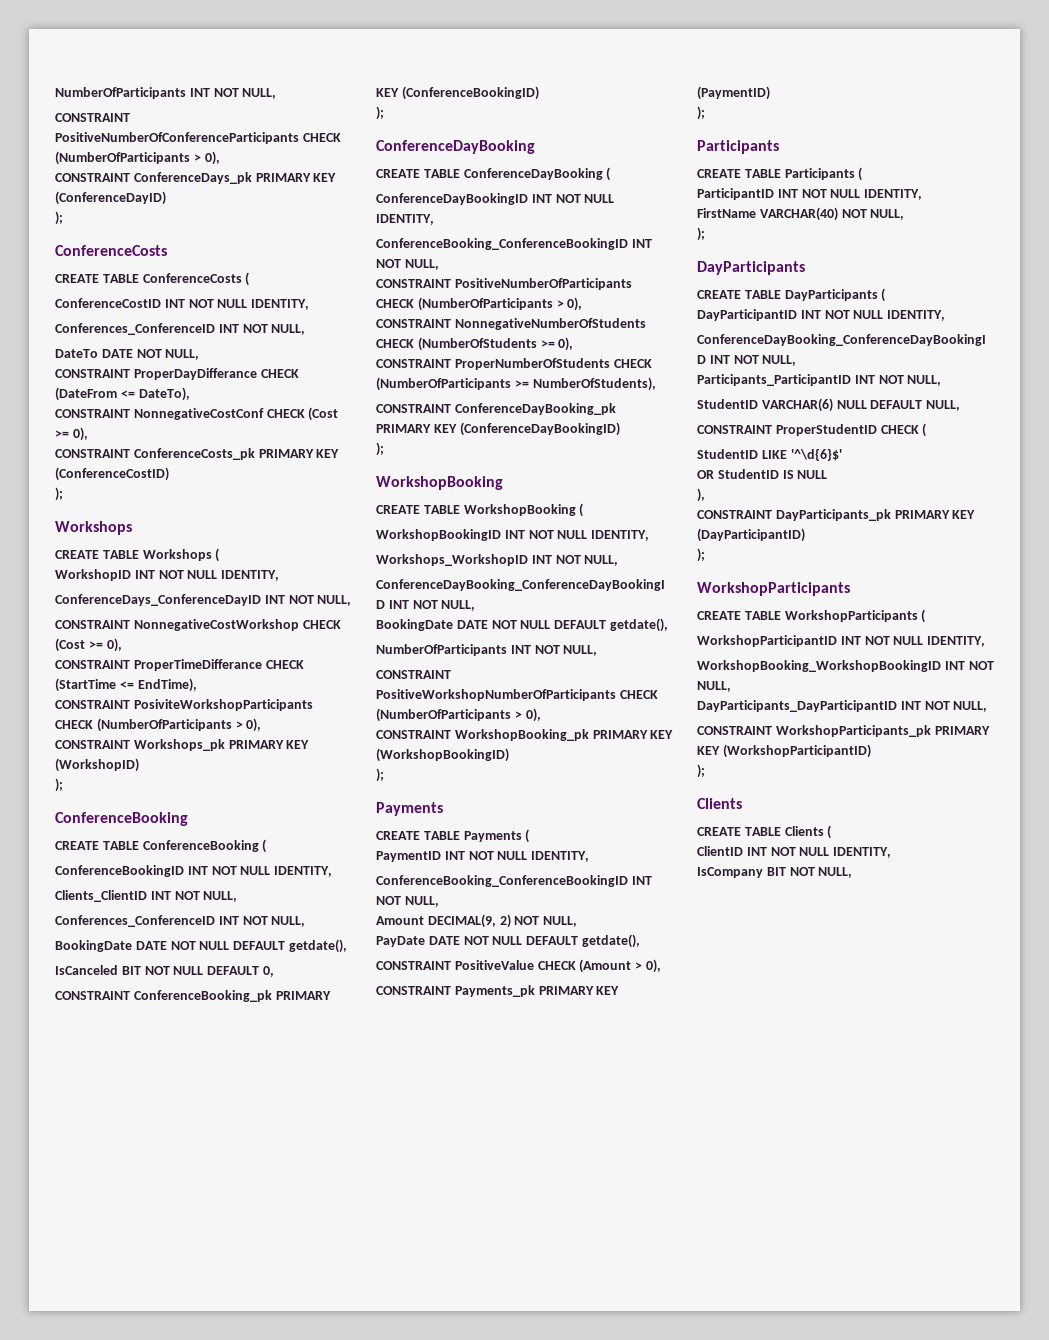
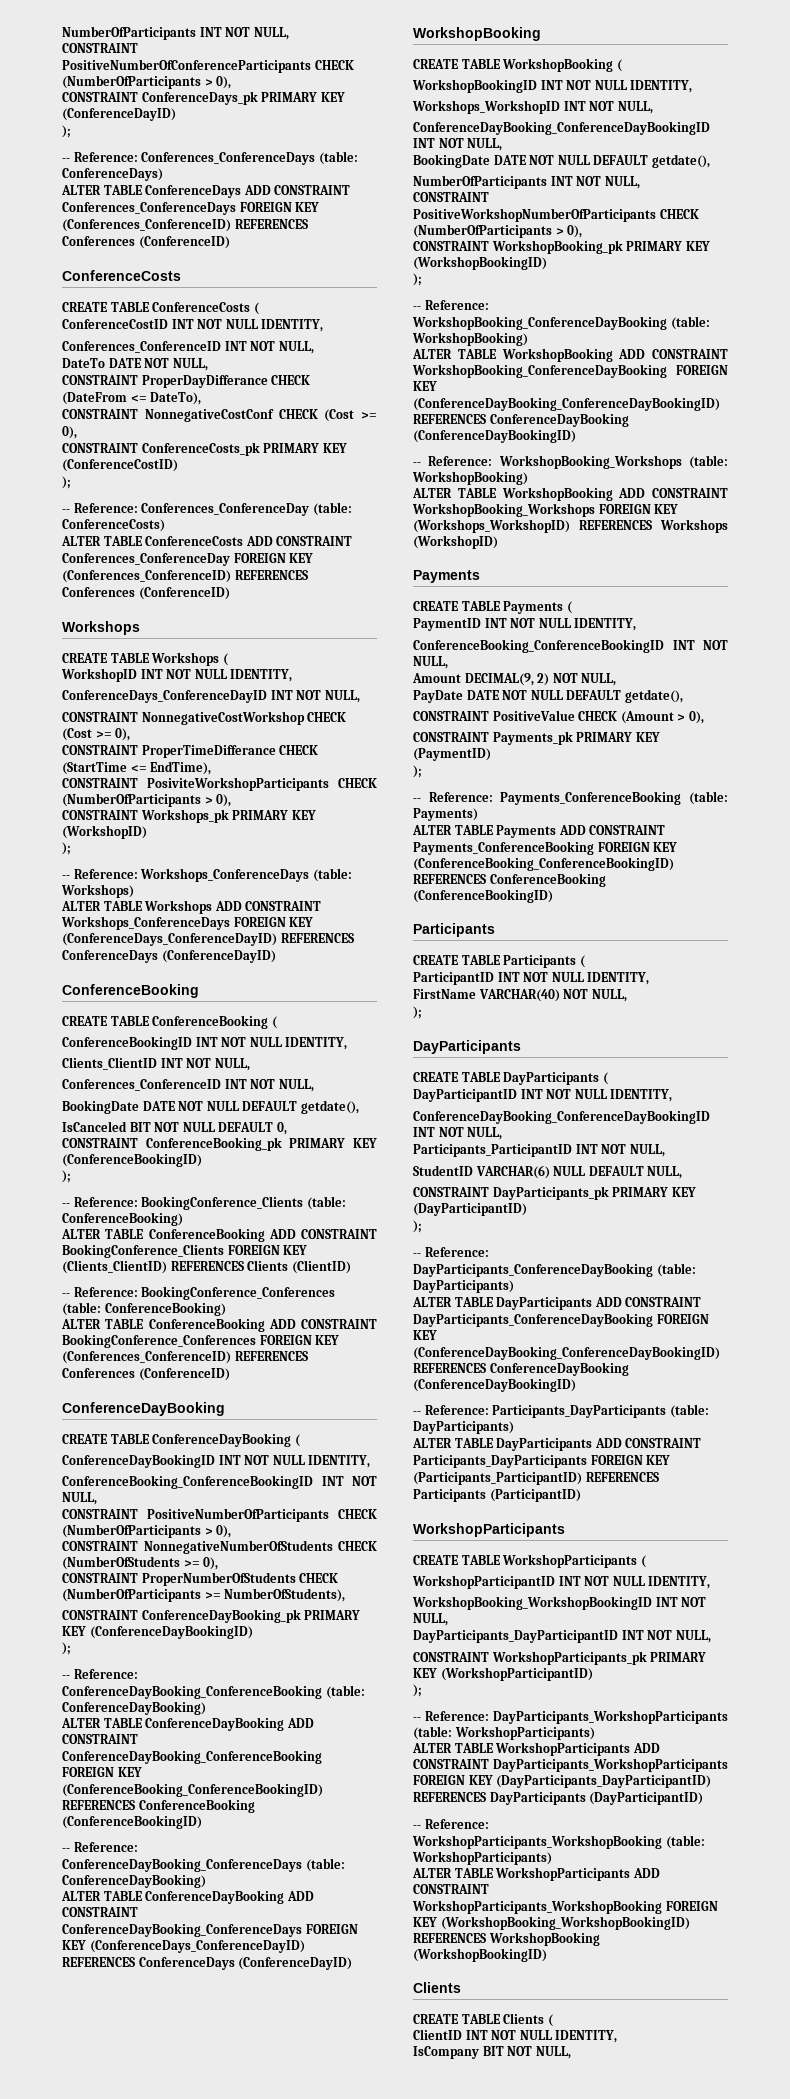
(63, 218) none -> [62,151,358,165] [62,168,163,181] [61,185,351,198] [62,202,320,215] [62,219,308,232] [62,236,230,249] // -- Reference: Conferences_ConferenceDays (table: ConferenceDays) // ALTER TABLE ConferenceDays ADD CONSTRAINT Conferences_ConferenceDays FOREIGN KEY (Conferences_ConferenceID) REFERENCES Conferences (ConferenceID)
(63, 494) none -> [62,502,352,516] [62,519,165,532] [61,536,353,546] [62,553,314,566] [62,570,308,583] [62,587,230,600] // -- Reference: Conferences_ConferenceDay (table: ConferenceCosts) // ALTER TABLE ConferenceCosts ADD CONSTRAINT Conferences_ConferenceDay FOREIGN KEY (Conferences_ConferenceID) REFERENCES Conferences (ConferenceID)
(63, 785) none -> [62,868,352,882] [61,884,134,898] [61,900,322,914] [61,916,314,930] [62,933,354,946] [62,950,276,963] // -- Reference: Workshops_ConferenceDays (table: Workshops) // ALTER TABLE Workshops ADD CONSTRAINT Workshops_ConferenceDays FOREIGN KEY (ConferenceDays_ConferenceDayID) REFERENCES ConferenceDays (ConferenceDayID)
(384, 113) none -> [62,1196,346,1210] [62,1212,183,1226] [61,1228,377,1242] [62,1244,308,1258] [62,1260,351,1274] [62,1286,336,1300] [62,1302,226,1316] [61,1318,377,1332] [62,1334,340,1348] [62,1351,308,1364] [62,1368,230,1381] // -- Reference: BookingConference_Clients (table: ConferenceBooking) // ALTER TABLE ConferenceBooking ADD CONSTRAINT BookingConference_Clients FOREIGN KEY (Clients_ClientID) REFERENCES Clients (ClientID) // -- Reference: BookingConference_Conferences (table: ConferenceBooking) // ALTER TABLE ConferenceBooking ADD CONSTRAINT BookingConference_Conferences FOREIGN KEY (Conferences_ConferenceID) REFERENCES Conferences (ConferenceID)
(384, 449) none -> [62,1669,138,1679] [62,1685,365,1699] [62,1701,206,1715] [61,1717,314,1731] [62,1734,138,1744] [62,1750,322,1764] [62,1767,142,1777] [62,1783,323,1797] [62,1799,255,1813] [62,1815,202,1829] [62,1842,138,1852] [62,1858,345,1872] [62,1874,206,1888] [61,1890,314,1904] [62,1907,138,1917] [62,1923,358,1937] [62,1940,305,1953] [62,1957,353,1970] // -- Reference: ConferenceDayBooking_ConferenceBooking (table: ConferenceDayBooking) // ALTER TABLE ConferenceDayBooking ADD CONSTRAINT ConferenceDayBooking_ConferenceBooking FOREIGN KEY (ConferenceBooking_ConferenceBookingID) REFERENCES ConferenceBooking (ConferenceBookingID) // -- Reference: ConferenceDayBooking_ConferenceDays (table: ConferenceDayBooking) // ALTER TABLE ConferenceDayBooking ADD CONSTRAINT ConferenceDayBooking_ConferenceDays FOREIGN KEY (ConferenceDays_ConferenceDayID) REFERENCES ConferenceDays (ConferenceDayID)
(384, 775) none -> [413,300,489,310] [412,316,710,330] [412,332,528,346] [412,348,728,362] [412,364,728,378] [413,381,437,391] [413,397,720,411] [413,413,629,427] [413,429,576,443] [413,455,728,469] [412,471,528,485] [412,487,728,501] [412,503,679,517] [413,519,728,533] [413,535,498,549] // -- Reference: WorkshopBooking_ConferenceDayBooking (table: WorkshopBooking) // ALTER TABLE WorkshopBooking ADD CONSTRAINT WorkshopBooking_ConferenceDayBooking FOREIGN KEY (ConferenceDayBooking_ConferenceDayBookingID) REFERENCES ConferenceDayBooking (ConferenceDayBookingID) // -- Reference: WorkshopBooking_Workshops (table: WorkshopBooking) // ALTER TABLE WorkshopBooking ADD CONSTRAINT WorkshopBooking_Workshops FOREIGN KEY (Workshops_WorkshopID) REFERENCES Workshops (WorkshopID)
(705, 113) none -> [413,791,728,805] [413,808,478,821] [412,825,666,838] [413,841,678,855] [413,857,674,871] [413,873,606,887] [413,889,553,903] // -- Reference: Payments_ConferenceBooking (table: Payments) // ALTER TABLE Payments ADD CONSTRAINT Payments_ConferenceBooking FOREIGN KEY (ConferenceBooking_ConferenceBookingID) REFERENCES ConferenceBooking (ConferenceBookingID)
[697,423,927,437] [697,448,842,461] [697,469,828,479] [697,488,705,502] // CONSTRAINT ProperStudentID CHECK ( // StudentID LIKE '^\d{6}$' // OR StudentID IS NULL // ), -> (683, 1172) none
(705, 555) none -> [413,1247,489,1257] [413,1263,696,1277] [413,1280,514,1293] [412,1297,702,1310] [413,1313,709,1327] [413,1330,437,1340] [413,1346,720,1360] [413,1362,629,1376] [413,1378,576,1392] [413,1404,709,1418] [413,1421,514,1434] [412,1438,702,1451] [413,1455,671,1468] [413,1472,659,1485] [413,1489,581,1502] // -- Reference: DayParticipants_ConferenceDayBooking (table: DayParticipants) // ALTER TABLE DayParticipants ADD CONSTRAINT DayParticipants_ConferenceDayBooking FOREIGN KEY (ConferenceDayBooking_ConferenceDayBookingID) REFERENCES ConferenceDayBooking (ConferenceDayBookingID) // -- Reference: Participants_DayParticipants (table: DayParticipants) // ALTER TABLE DayParticipants ADD CONSTRAINT Participants_DayParticipants FOREIGN KEY (Participants_ParticipantID) REFERENCES Participants (ParticipantID)
(705, 771) none -> [413,1710,728,1724] [413,1726,595,1740] [412,1742,660,1756] [413,1758,728,1772] [413,1775,712,1788] [413,1792,704,1805] [413,1819,489,1829] [412,1835,705,1849] [412,1851,552,1865] [412,1867,660,1881] [413,1884,489,1894] [412,1900,718,1914] [413,1916,690,1930] [413,1932,600,1946] [413,1948,547,1962] // -- Reference: DayParticipants_WorkshopParticipants (table: WorkshopParticipants) // ALTER TABLE WorkshopParticipants ADD CONSTRAINT DayParticipants_WorkshopParticipants FOREIGN KEY (DayParticipants_DayParticipantID) REFERENCES DayParticipants (DayParticipantID) // -- Reference: WorkshopParticipants_WorkshopBooking (table: WorkshopParticipants) // ALTER TABLE WorkshopParticipants ADD CONSTRAINT WorkshopParticipants_WorkshopBooking FOREIGN KEY (WorkshopBooking_WorkshopBookingID) REFERENCES WorkshopBooking (WorkshopBookingID)

